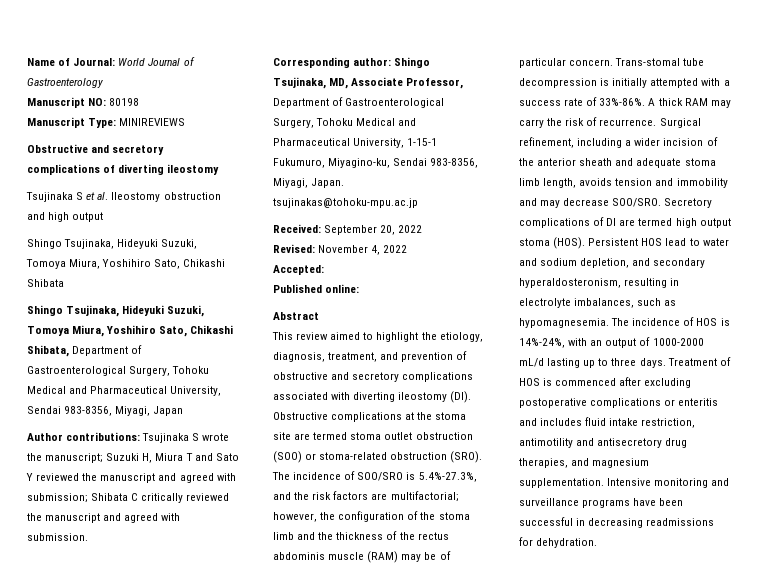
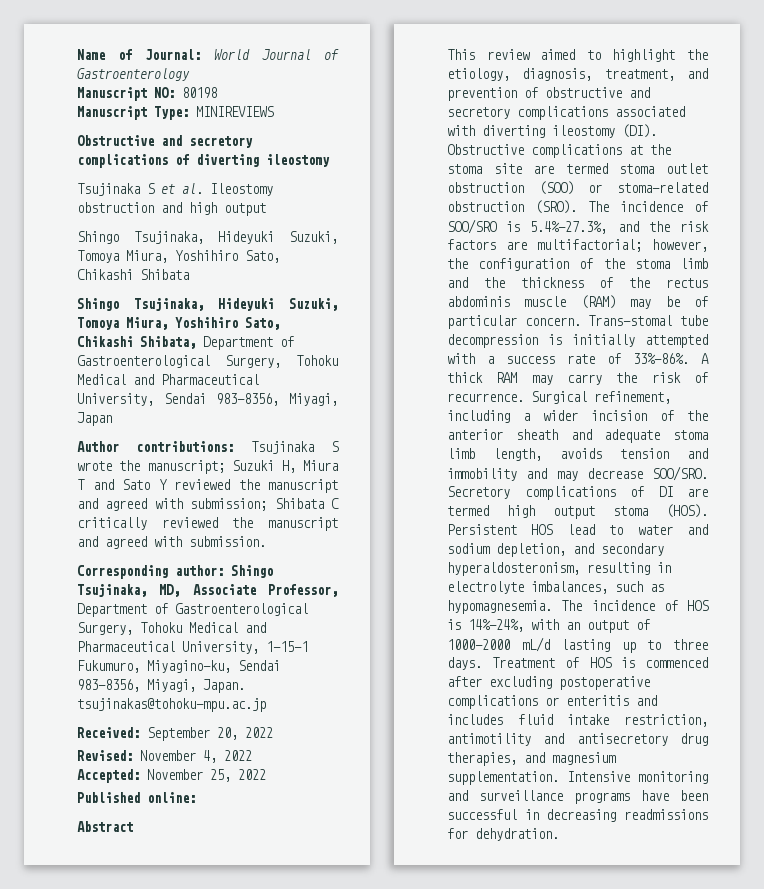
(324, 270) none -> [147,769,266,782] November 25, 2022

